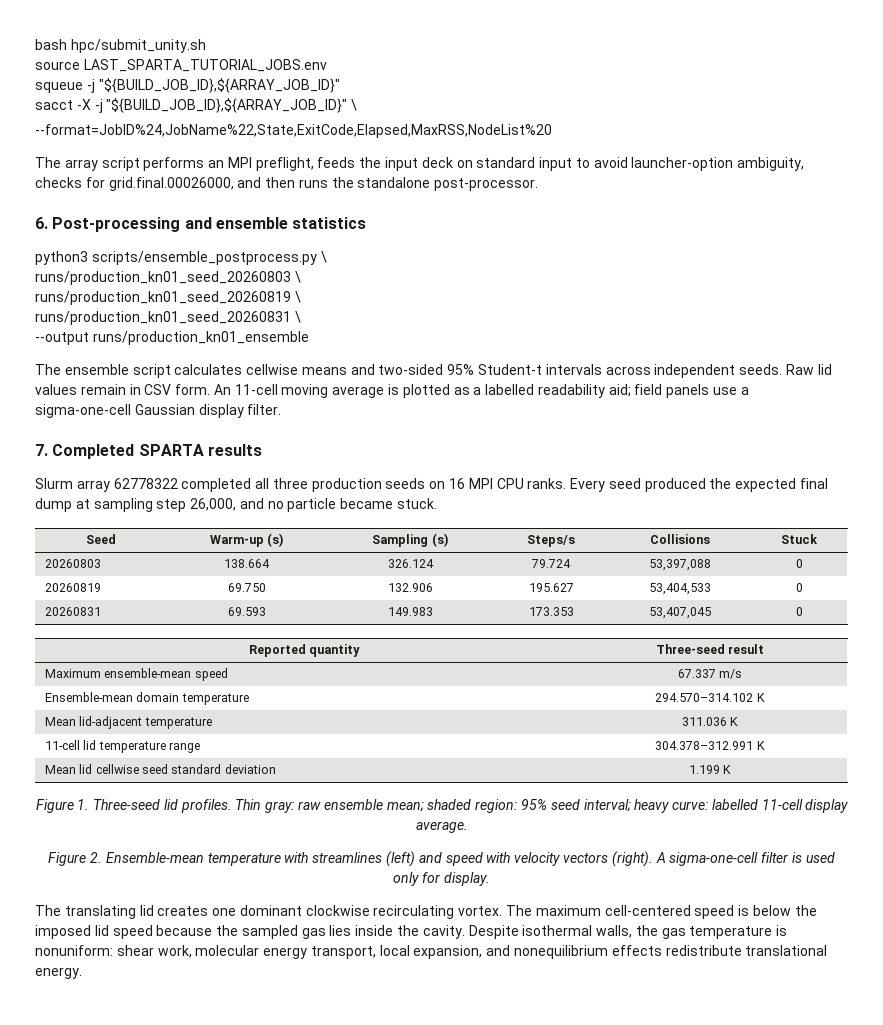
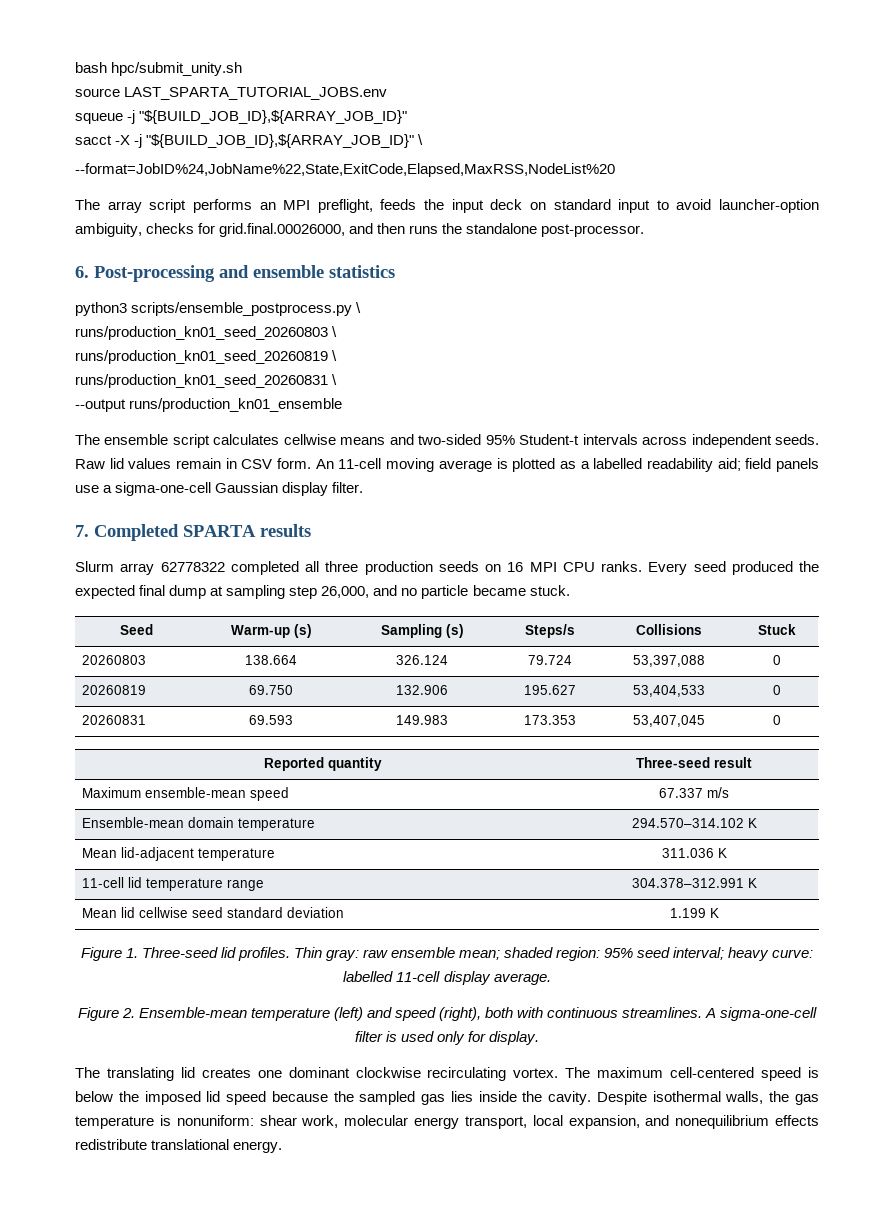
[284,852,383,863] with streamlines -> (330, 1014) none
[486,851,653,867] with velocity vectors (right). -> [439,1007,703,1021] (right), both with continuous streamlines.

